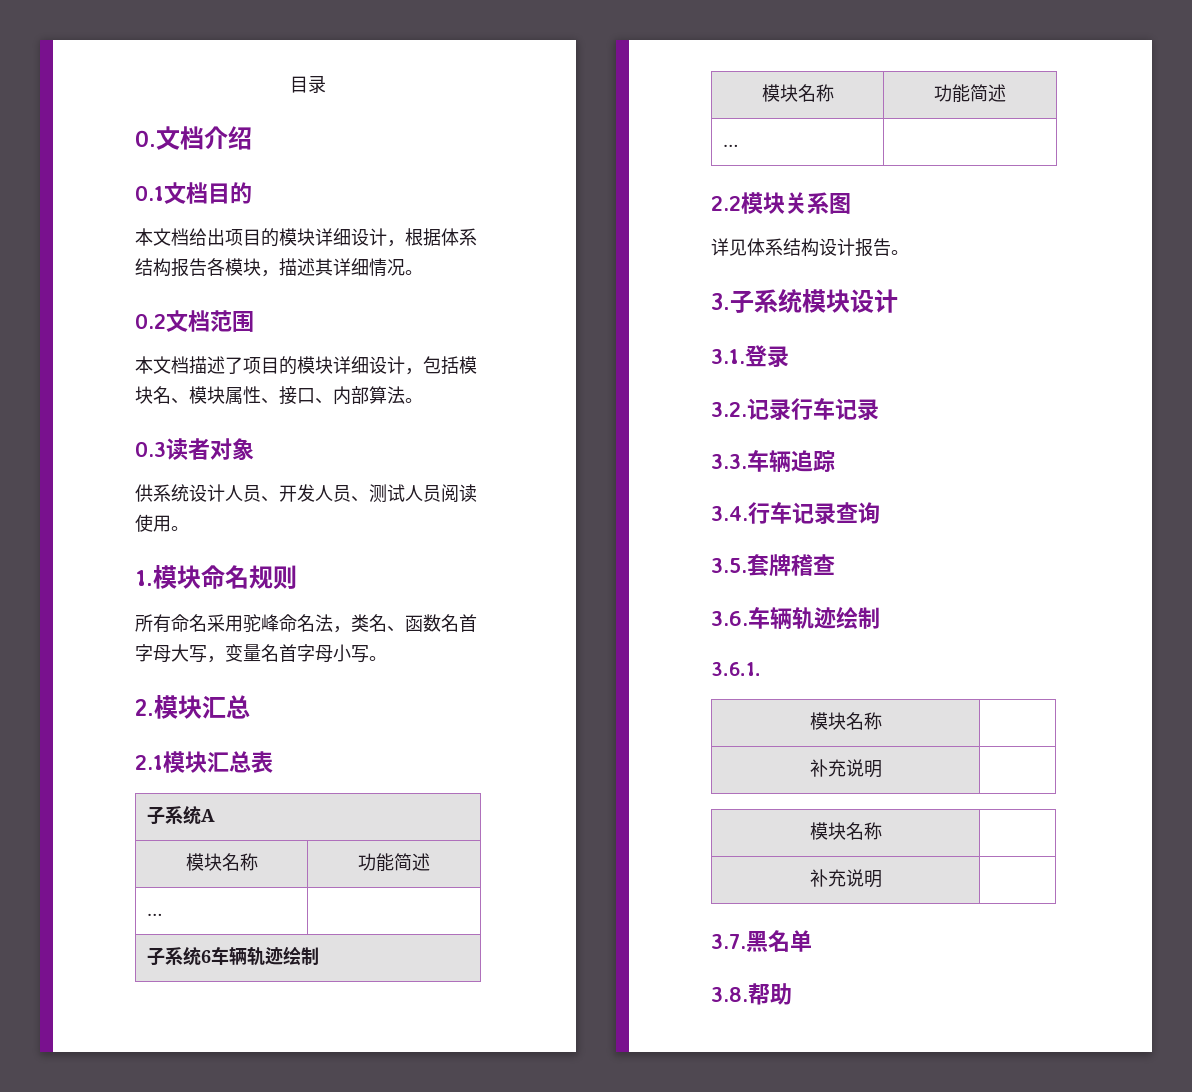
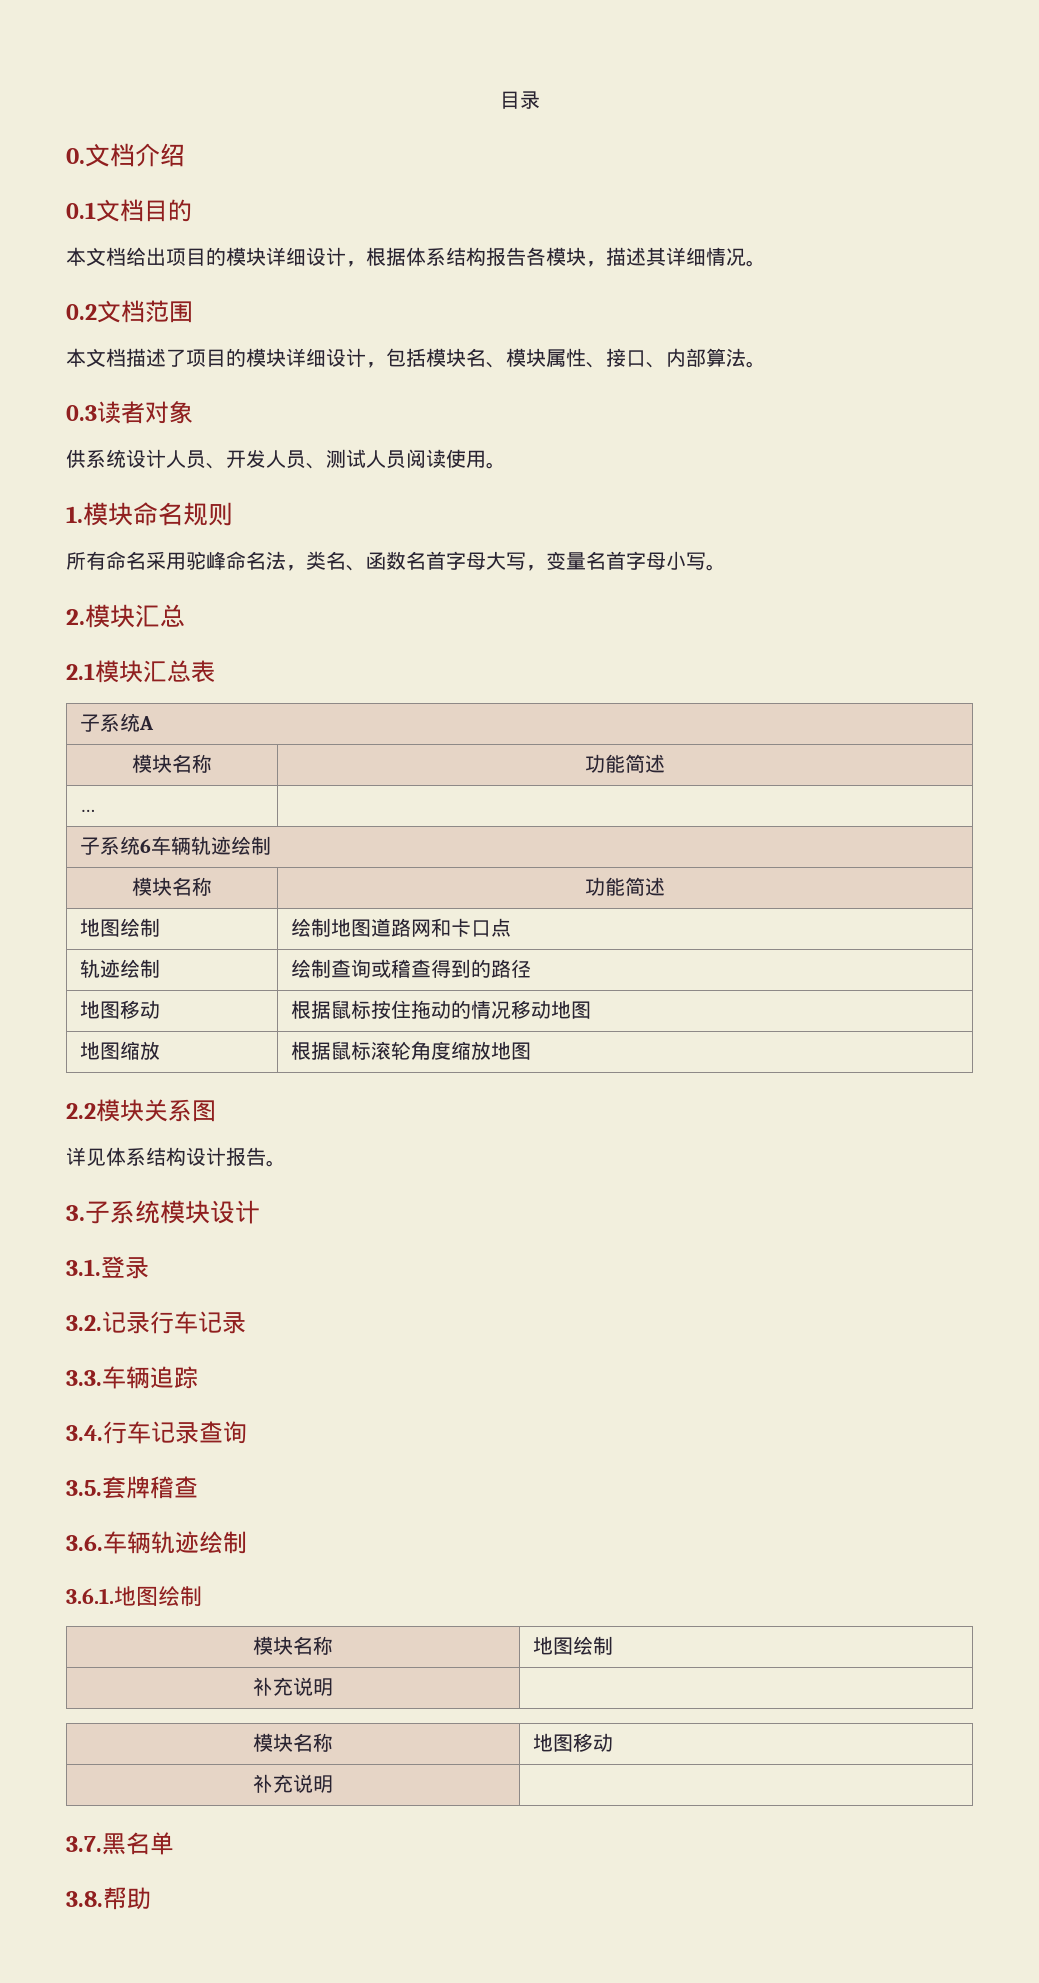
[723,144,739,147] … | -> [80,918,161,937] [291,918,512,937] [80,959,161,978] [291,959,532,978] [80,1000,161,1019] [291,1000,592,1019] [80,1041,161,1060] [291,1041,532,1060] 地图绘制 | 绘制地图道路网和卡口点 // 轨迹绘制 | 绘制查询或稽查得到的路径 // 地图移动 | 根据鼠标按住拖动的情况移动地图 // 地图缩放 | 根据鼠标滚轮角度缩放地图
[809,712,882,730] // 模块名称 | -> [114,1586,202,1607] [253,1636,333,1655] [533,1636,614,1655] 地图绘制 // 模块名称 | 地图绘制
(882, 831) none -> [533,1733,614,1752] 地图移动

